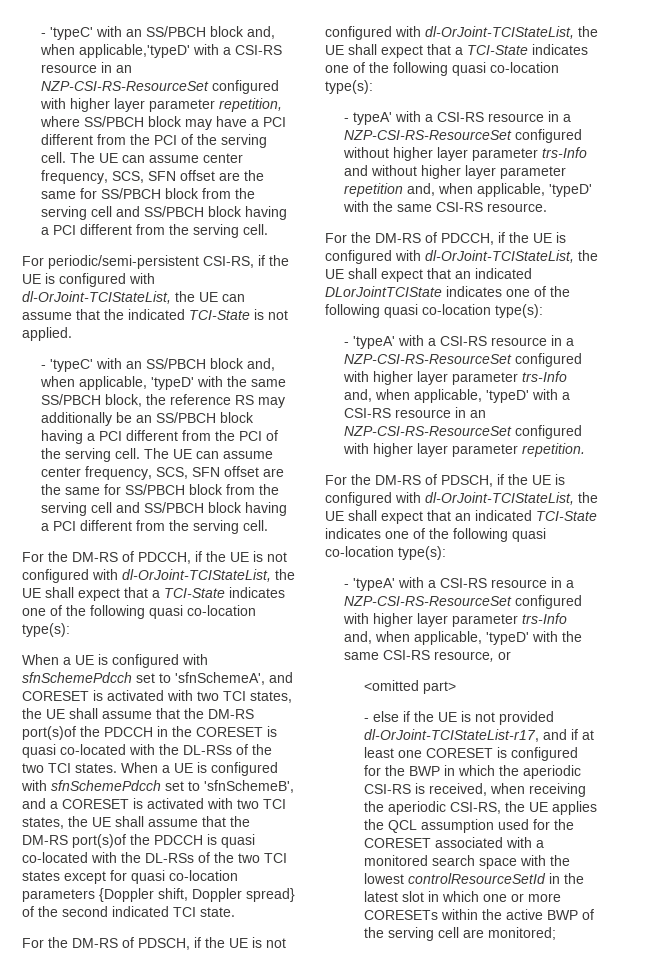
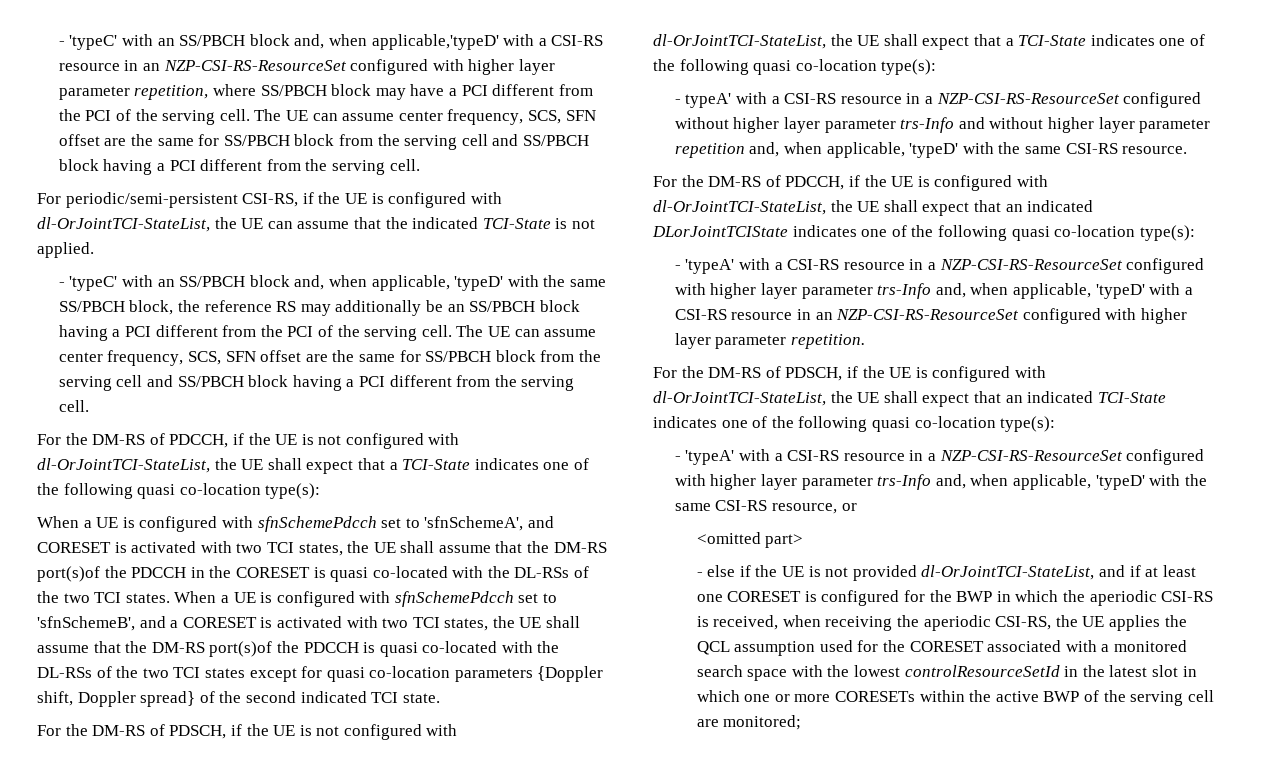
[22,291,171,304] dl-OrJoint-TCIStateList, -> [37,217,210,232] dl-OrJointTCI-StateList,
[122,569,271,582] dl-OrJoint-TCIStateList, -> [37,458,210,473] dl-OrJointTCI-StateList,
[425,26,574,39] dl-OrJoint-TCIStateList, -> [653,34,826,49] dl-OrJointTCI-StateList,
[425,250,574,263] dl-OrJoint-TCIStateList, -> [653,200,826,215] dl-OrJointTCI-StateList,
[425,492,574,505] dl-OrJoint-TCIStateList, -> [653,391,826,406] dl-OrJointTCI-StateList,
[363,729,539,742] dl-OrJoint-TCIStateList-r17, -> [921,565,1095,580] dl-OrJointTCI-StateList,

